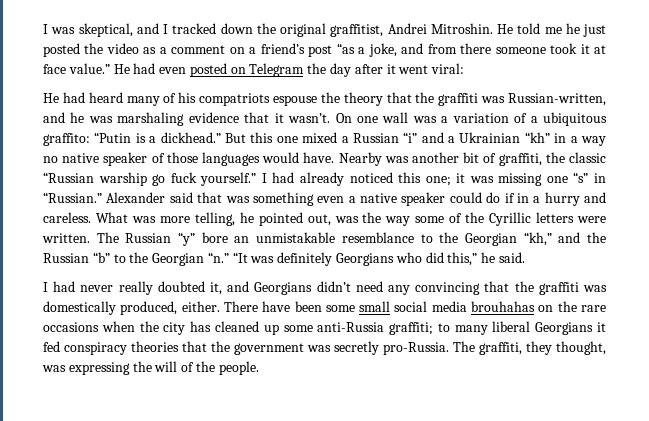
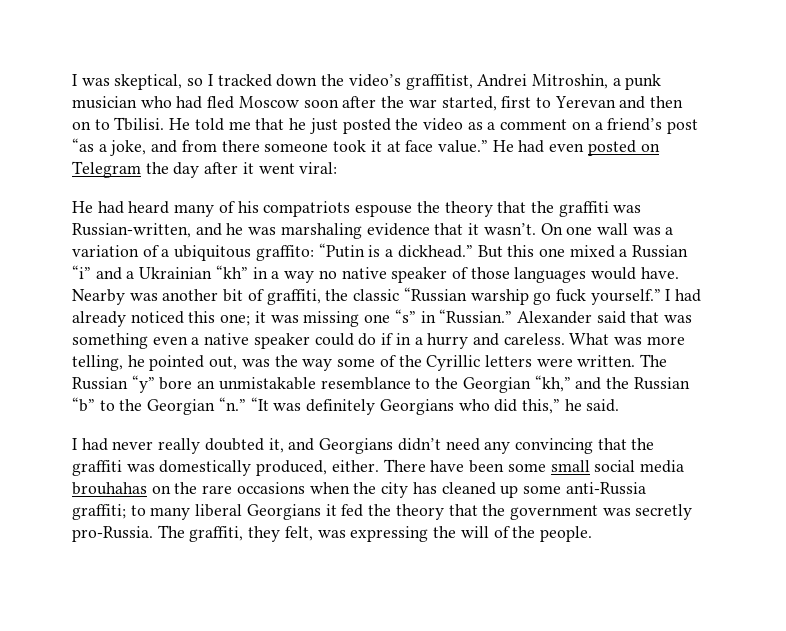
[136,23,159,34] and -> [187,78,204,86] so
[280,23,326,37] original -> [348,74,401,87] video’s
[430,23,493,34] Mitroshin. -> [531,74,662,90] [72,96,684,111] [72,117,165,131] Mitroshin, a punk musician who had fled Moscow soon after the war started, first to Yerevan and then on to Tbilisi.
(562, 30) none -> [255,118,285,130] that
[64,341,179,355] conspiracy theories -> [368,504,444,520] the theory
[556,341,606,355] thought, -> [284,526,313,541] felt,

